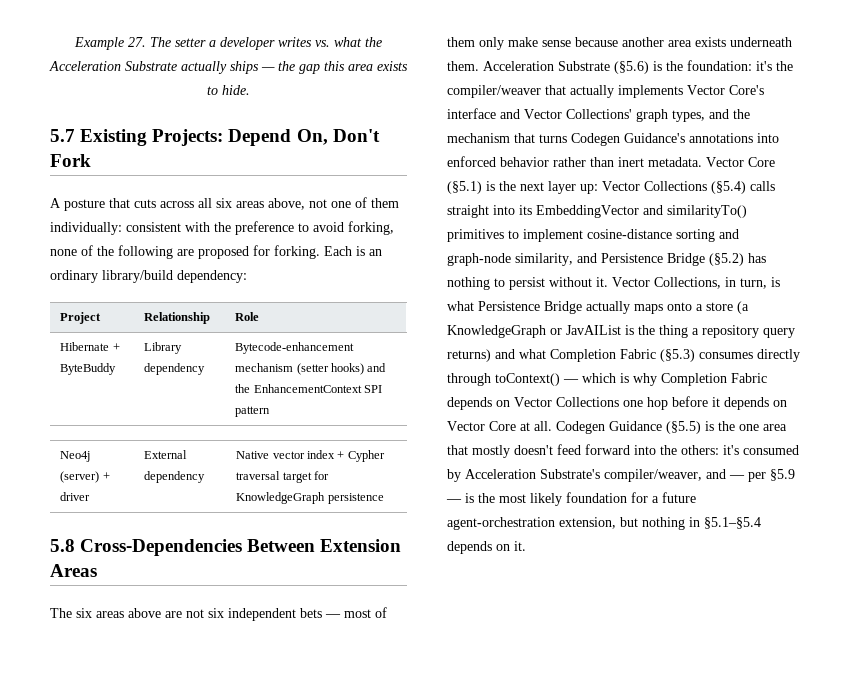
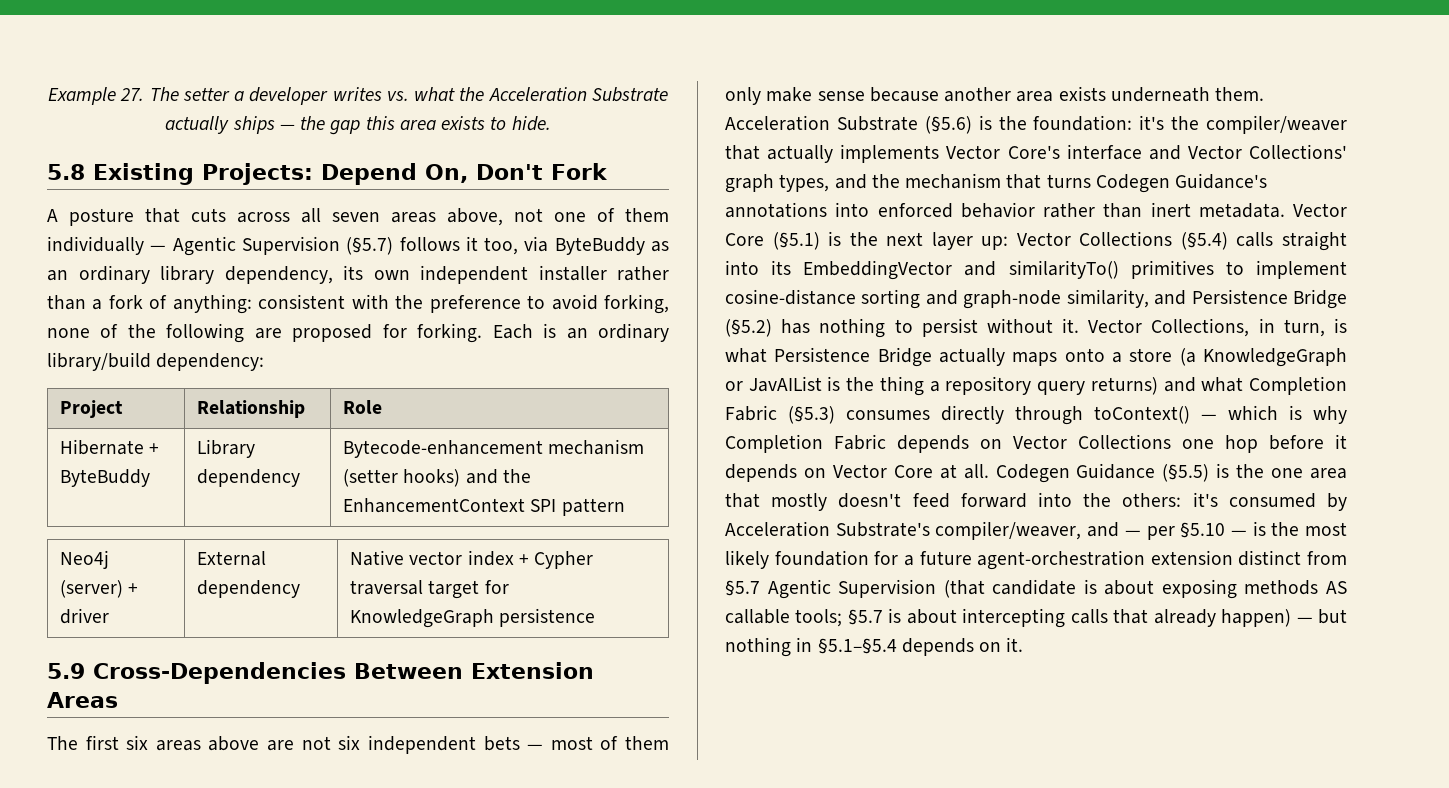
[50,129,75,142] 5.7 -> [47,164,85,180] 5.8
[216,198,232,208] six -> [332,212,380,222] seven
[50,222,122,235] individually: -> [47,236,669,256] [47,265,669,284] [47,294,252,314] individually — Agentic Supervision (§5.7) follows it too, via ByteBuddy as an ordinary library dependency, its own independent installer rather than a fork of anything:
[50,539,75,552] 5.8 -> [47,663,85,679] 5.9
(72, 613) none -> [85,735,119,750] first
[770,469,795,481] §5.9 -> [1180,522,1226,538] §5.10
[559,517,616,529] extension, -> [1150,550,1347,566] [725,579,1347,599] [725,608,1313,628] extension distinct from §5.7 Agentic Supervision (that candidate is about exposing methods AS callable tools; §5.7 is about intercepting calls that already happen) —

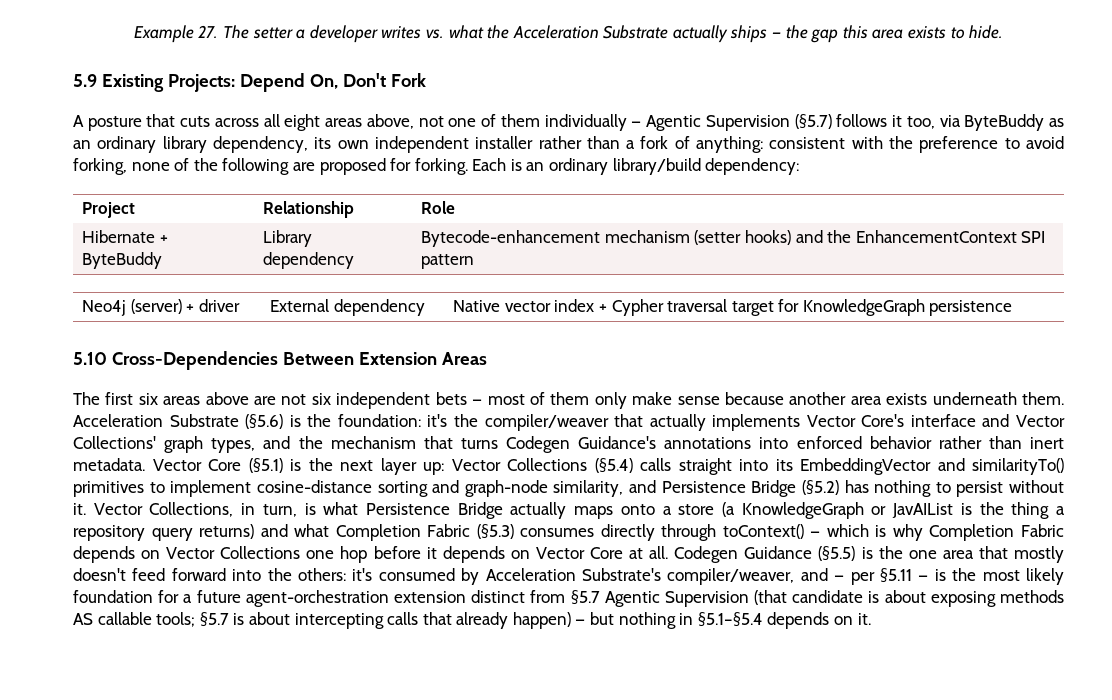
[47,164,85,180] 5.8 -> [73,74,97,87] 5.9
[332,212,380,222] seven -> [284,114,321,131] eight
[47,663,85,679] 5.9 -> [73,352,107,365] 5.10
[1180,522,1226,538] §5.10 -> [879,568,912,583] §5.11

